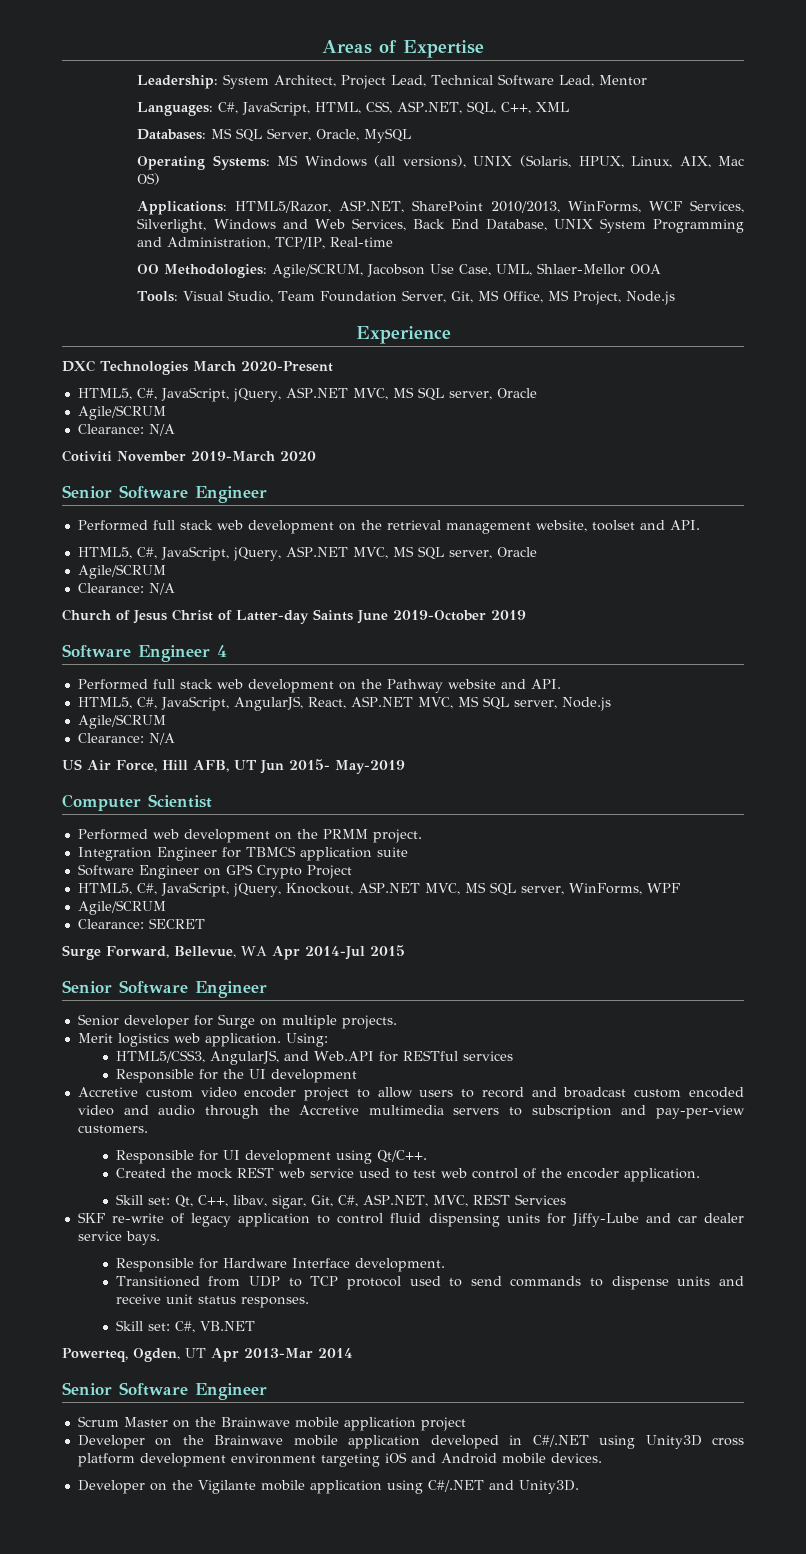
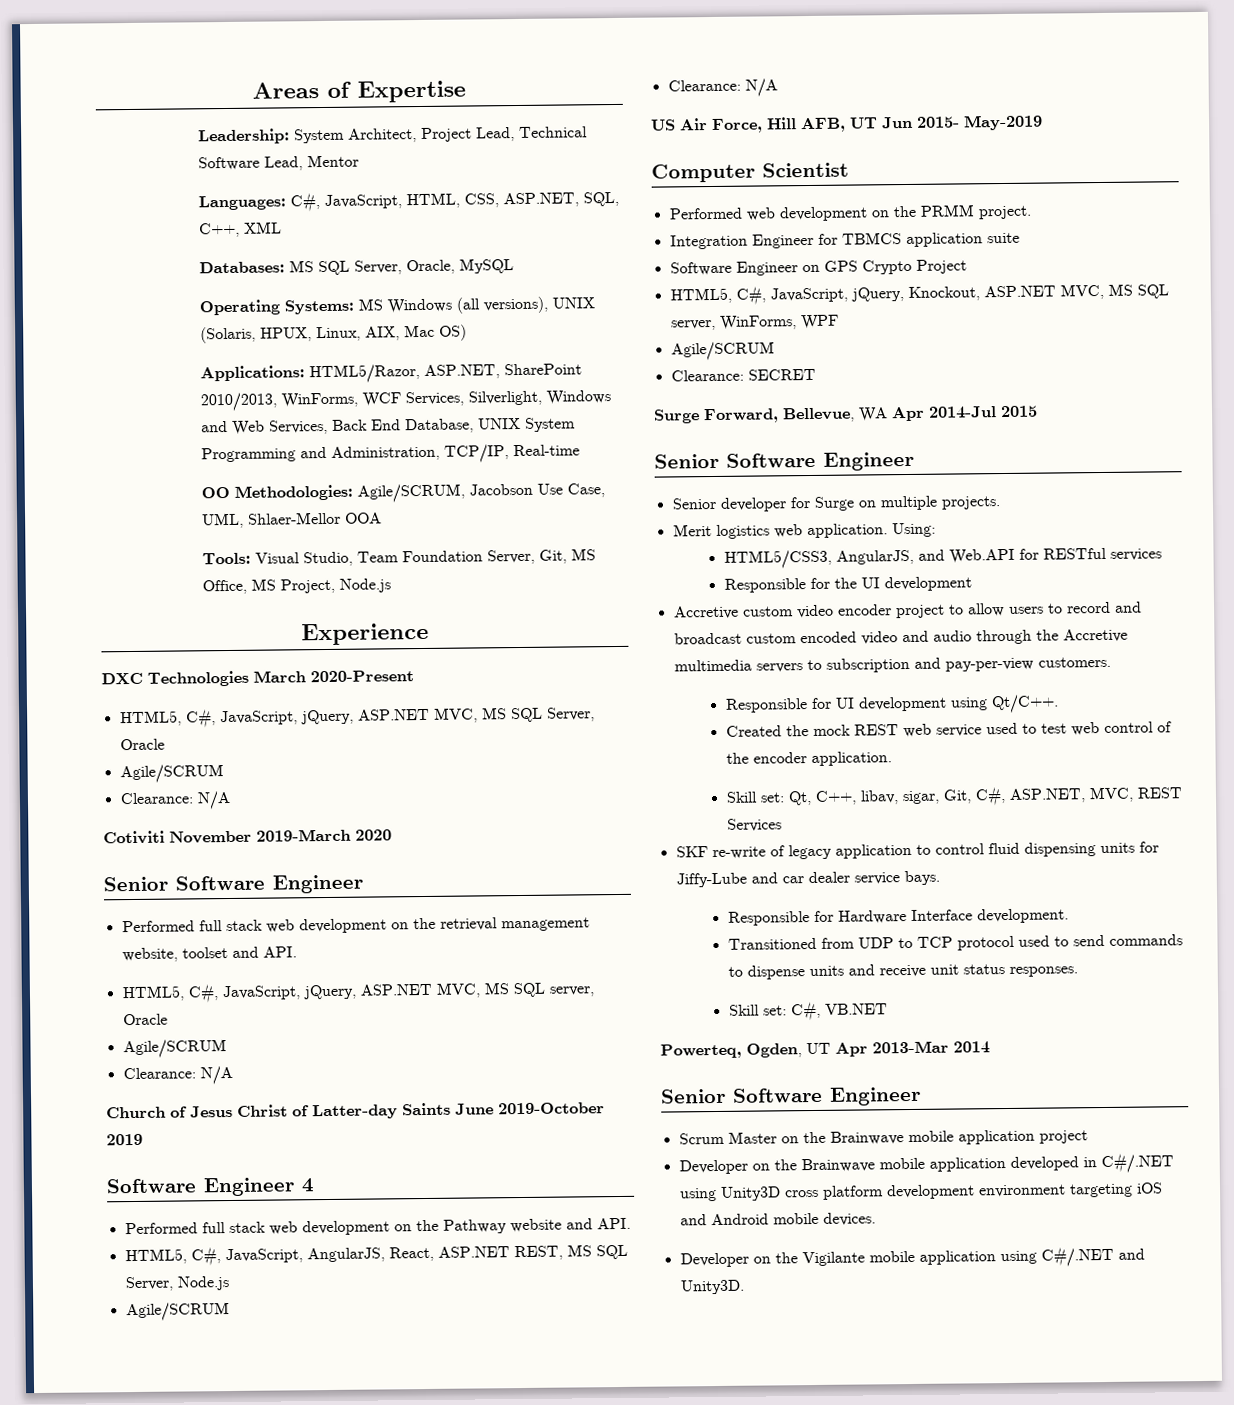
[448,391,492,400] server, -> [546,707,595,722] Server,
[417,696,557,710] MVC, MS SQL server, -> [513,1244,628,1261] [124,1276,174,1292] REST, MS SQL Server,

